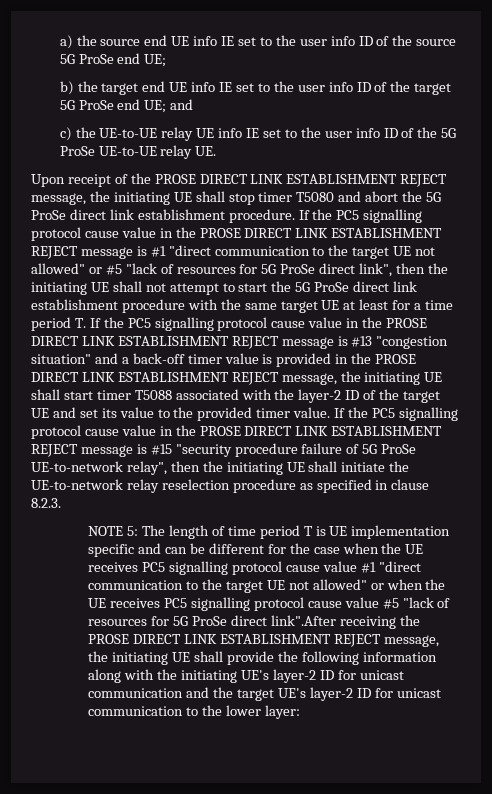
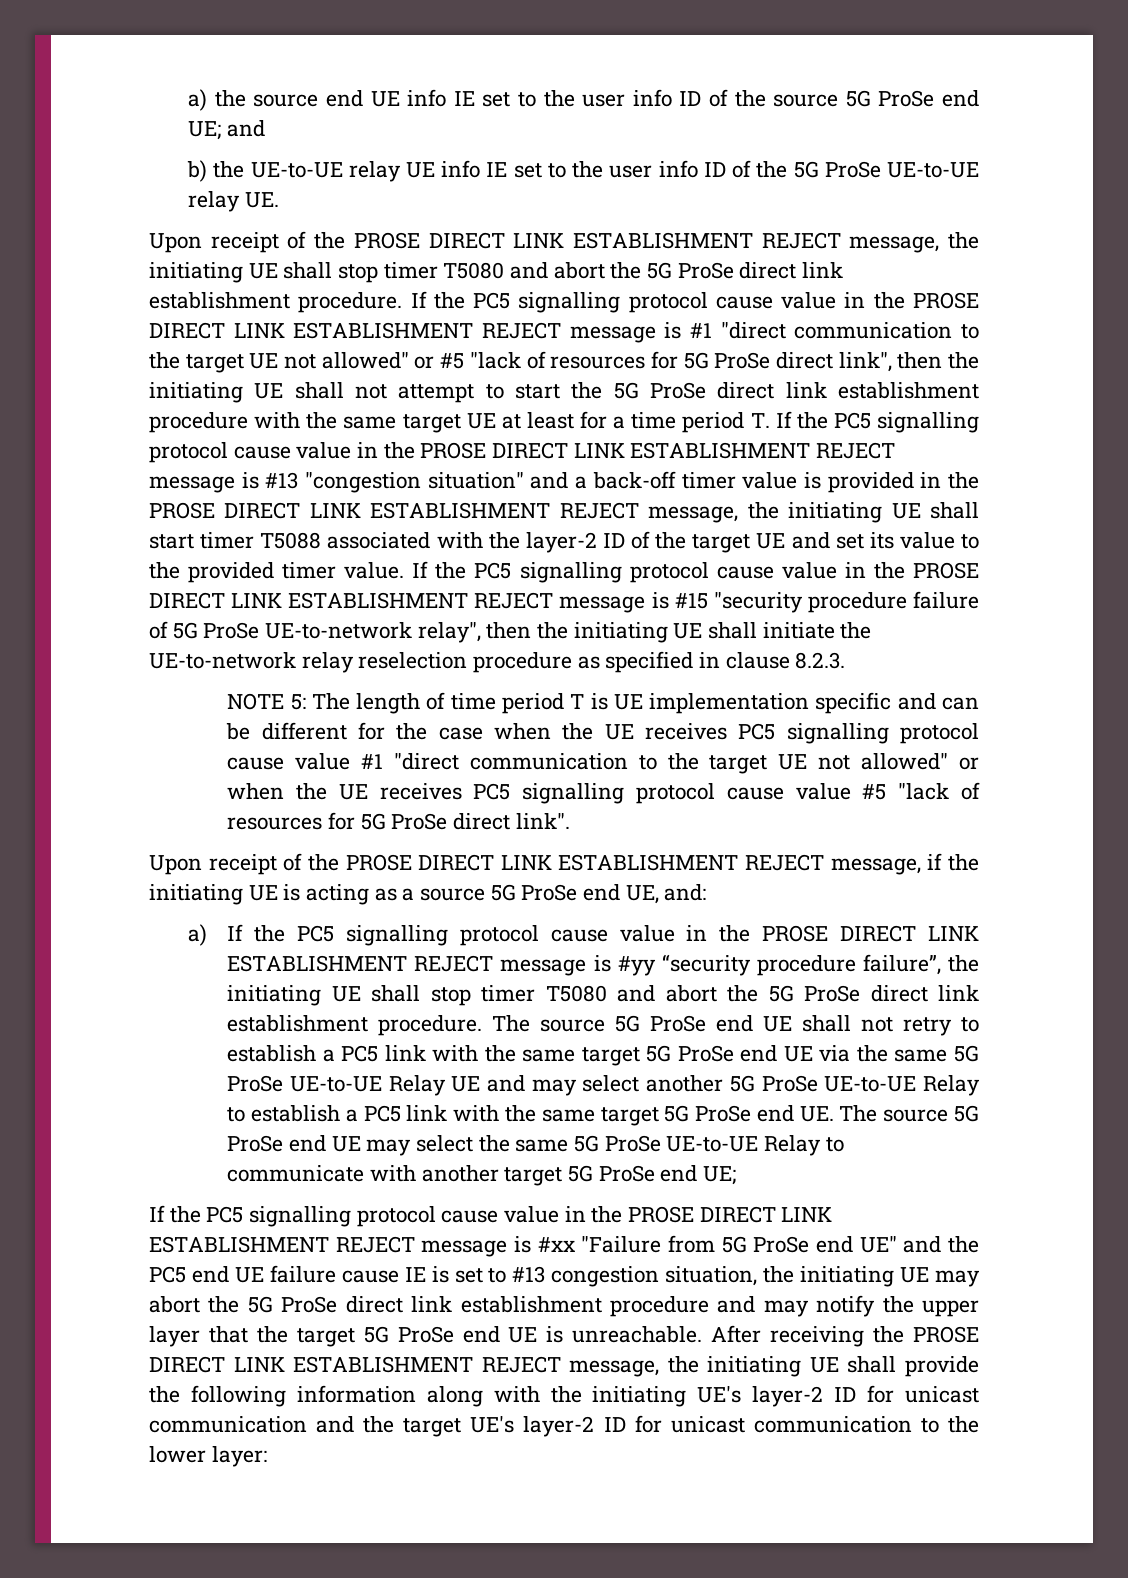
(167, 60) none -> [226,120,265,137] and
[101,81,452,95] [59,99,194,113] [59,127,96,141] target end UE info IE set to the user info ID of the target 5G ProSe end UE; and // c) the -> (245, 169) none
[270,615,336,626] link".After -> [515,813,570,829] [149,853,979,875] [149,884,707,905] [188,924,979,946] [227,954,979,976] [227,985,980,1006] [227,1015,980,1036] [227,1045,979,1066] [227,1075,981,1096] [227,1105,979,1126] [227,1135,844,1156] [227,1165,736,1186] [149,1205,833,1227] [149,1235,979,1257] [149,1265,980,1287] [149,1295,979,1317] [149,1325,762,1347] link". // Upon receipt of the PROSE DIRECT LINK ESTABLISHMENT REJECT message, if the initiating UE is acting as a source 5G ProSe end UE, and: // a) If the PC5 signalling protocol cause value in the PROSE DIRECT LINK ESTABLISHMENT REJECT message is #yy “security procedure failure”, the initiating UE shall stop timer T5080 and abort the 5G ProSe direct link establishment procedure. The source 5G ProSe end UE shall not retry to establish a PC5 link with the same target 5G ProSe end UE via the same 5G ProSe UE-to-UE Relay UE and may select another 5G ProSe UE-to-UE Relay to establish a PC5 link with the same target 5G ProSe end UE. The source 5G ProSe end UE may select the same 5G ProSe UE-to-UE Relay to communicate with another target 5G ProSe end UE; // If the PC5 signalling protocol cause value in the PROSE DIRECT LINK ESTABLISHMENT REJECT message is #xx "Failure from 5G ProSe end UE" and the PC5 end UE failure cause IE is set to #13 congestion situation, the initiating UE may abort the 5G ProSe direct link establishment procedure and may notify the upper layer that the target 5G ProSe end UE is unreachable. After

